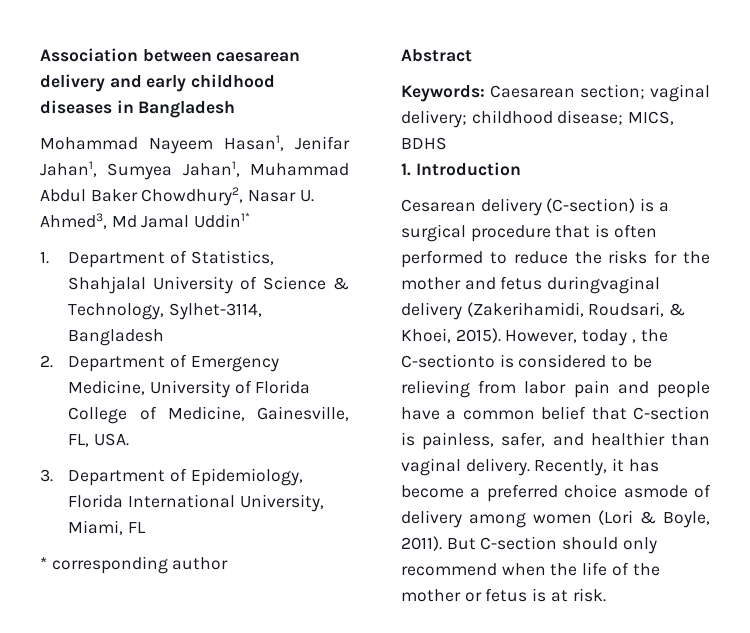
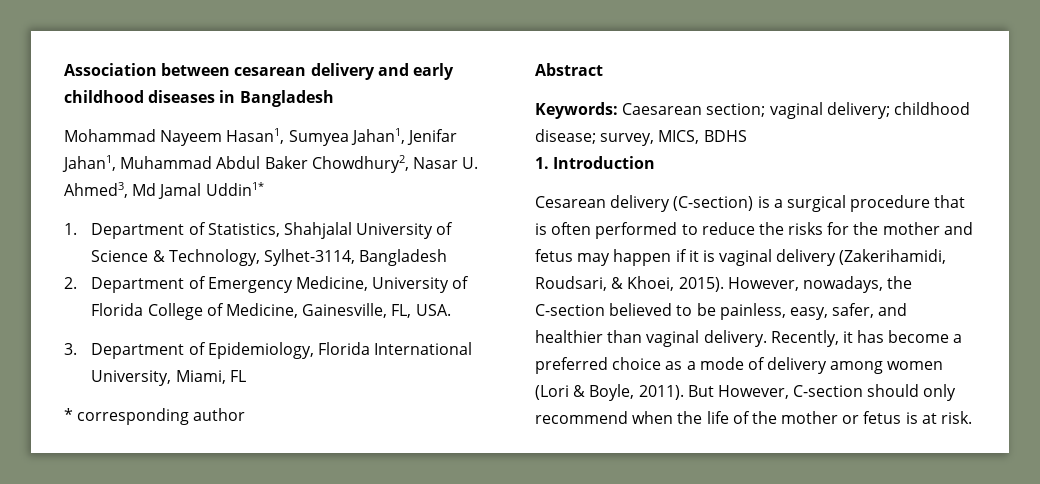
[216,52,301,62] caesarean -> [234,67,307,76] cesarean
[295,136,350,150] [40,161,173,180] Jenifar Jahan1, Sumyea -> [288,128,457,146] Sumyea Jahan1, Jenifar
(624, 117) none -> [600,133,655,146] survey,
[547,276,661,294] duringvaginal -> [577,249,773,266] may happen if it is vaginal
[582,329,668,346] [401,354,652,368] [401,380,710,398] [401,406,710,420] [401,432,495,450] today , the C-sectionto is considered to be relieving from labor pain and people have a common belief that C-section is painless, -> [802,276,913,293] [535,303,828,320] nowadays, the C-section believed to be painless, easy,
[623,485,688,498] asmode -> [665,357,744,370] as a mode
(476, 544) none -> [717,385,789,399] However,

